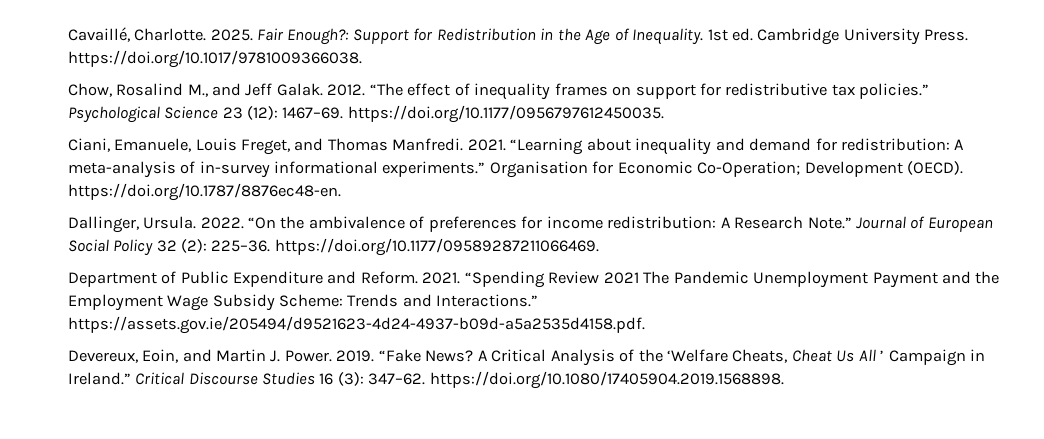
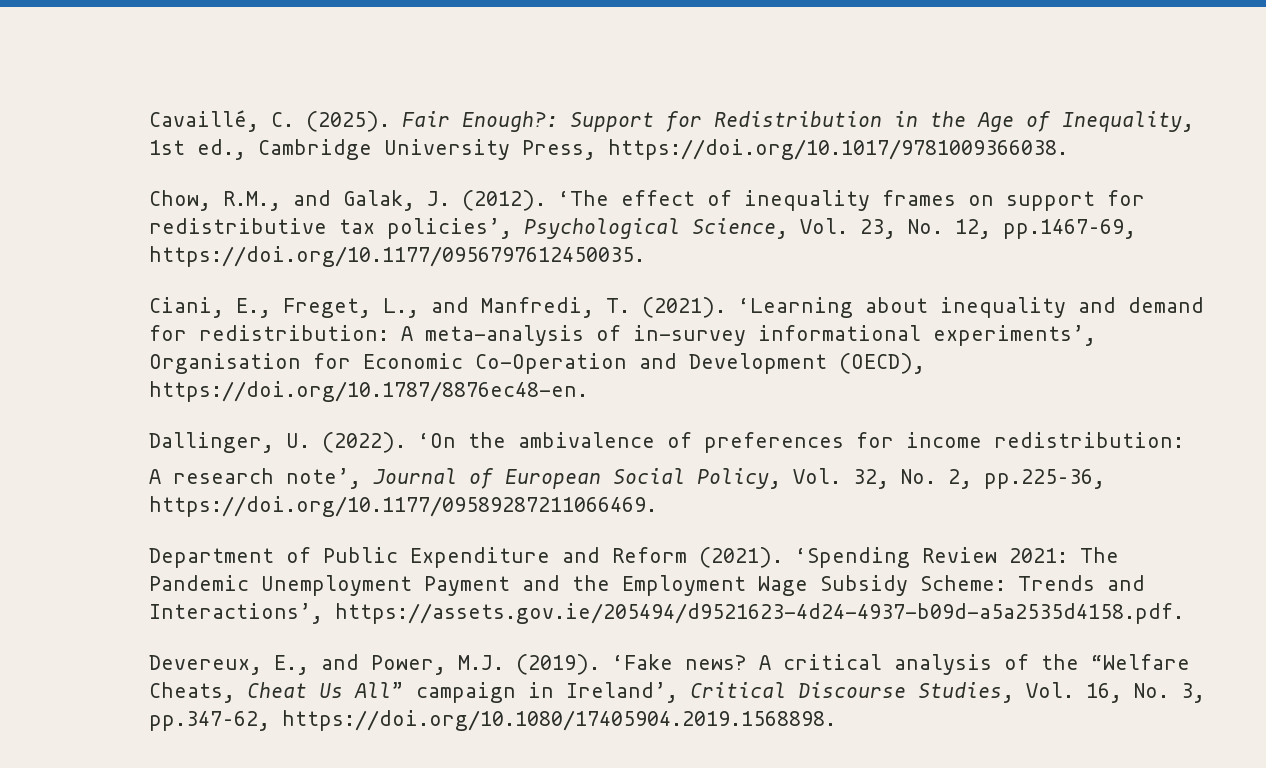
[134,28,253,41] Charlotte. 2025. -> [270,111,390,132] C. (2025).
[632,28,754,45] Inequality. 1st ed. -> [1061,111,1194,132] [148,139,246,160] Inequality, 1st ed.,
[924,29,969,41] Press. -> [521,140,596,160] Press,
[116,83,403,97] Rosalind M., and Jeff Galak. 2012. “The -> [222,190,609,211] R.M., and Galak, J. (2012). ‘The
[859,83,930,99] [67,105,664,123] [67,138,584,155] policies.” Psychological Science 23 (12): 1467–69. https://doi.org/10.1177/0956797612450035. // Ciani, Emanuele, Louis Freget, and Thomas Manfredi. 2021. “Learning -> [386,218,1136,239] [148,246,645,267] [148,297,853,318] policies’, Psychological Science, Vol. 23, No. 12, pp.1467–69, https://doi.org/10.1177/0956797612450035. // Ciani, E., Freget, L., and Manfredi, T. (2021). ‘Learning
[382,161,486,177] experiments.” -> [932,325,1096,346] experiments’,
[697,161,964,177] Co-Operation; Development (OECD). -> [474,353,925,374] Co-Operation and Development (OECD),
[143,216,277,229] Ursula. 2022. “On -> [285,432,456,453] U. (2022). ‘On
[720,216,852,229] A Research Note.” -> [148,468,361,489] // A research note’,
[113,239,271,256] Policy 32 (2): 225–36. -> [696,468,1105,489] Policy, Vol. 32, No. 2, pp.225–36,
[360,271,639,288] Reform. 2021. “Spending Review 2021 -> [611,547,1068,568] Reform (2021). ‘Spending Review 2021:
[436,294,539,307] Interactions.” -> [148,603,323,624] Interactions’,
[142,349,615,366] Eoin, and Martin J. Power. 2019. “Fake News? A Critical Analysis -> [273,654,992,675] E., and Power, M.J. (2019). ‘Fake news? A critical analysis
[667,349,729,362] ‘Welfare -> [1090,654,1190,670] “Welfare
[858,349,986,366] [67,372,426,386] All ’ Campaign in Ireland.” Critical Discourse Studies 16 (3): 347–62. -> [353,682,1205,703] [148,711,270,731] All” campaign in Ireland’, Critical Discourse Studies, Vol. 16, No. 3, pp.347–62,

